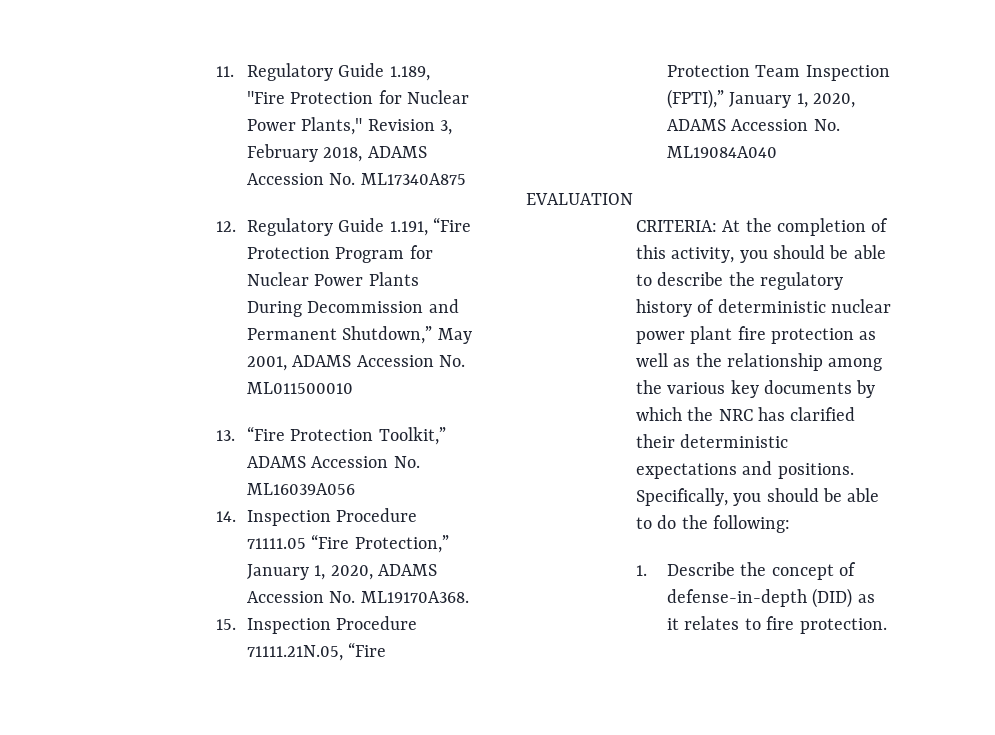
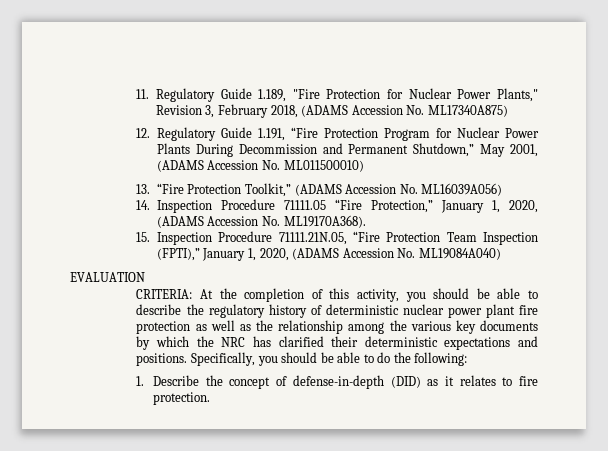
[367,146,427,158] [247,173,466,185] ADAMS Accession No. ML17340A875 -> [301,105,508,117] (ADAMS Accession No. ML17340A875)
[292,355,466,367] [247,382,354,394] ADAMS Accession No. ML011500010 -> [156,160,364,172] (ADAMS Accession No. ML011500010)
[247,456,420,468] [247,483,356,495] ADAMS Accession No. ML16039A056 -> [294,183,503,196] (ADAMS Accession No. ML16039A056)
[378,564,438,576] [247,591,469,603] ADAMS Accession No. ML19170A368. -> [156,215,366,228] (ADAMS Accession No. ML19170A368).
[667,119,840,131] [667,146,778,158] ADAMS Accession No. ML19084A040 -> [292,248,501,260] (ADAMS Accession No. ML19084A040)

